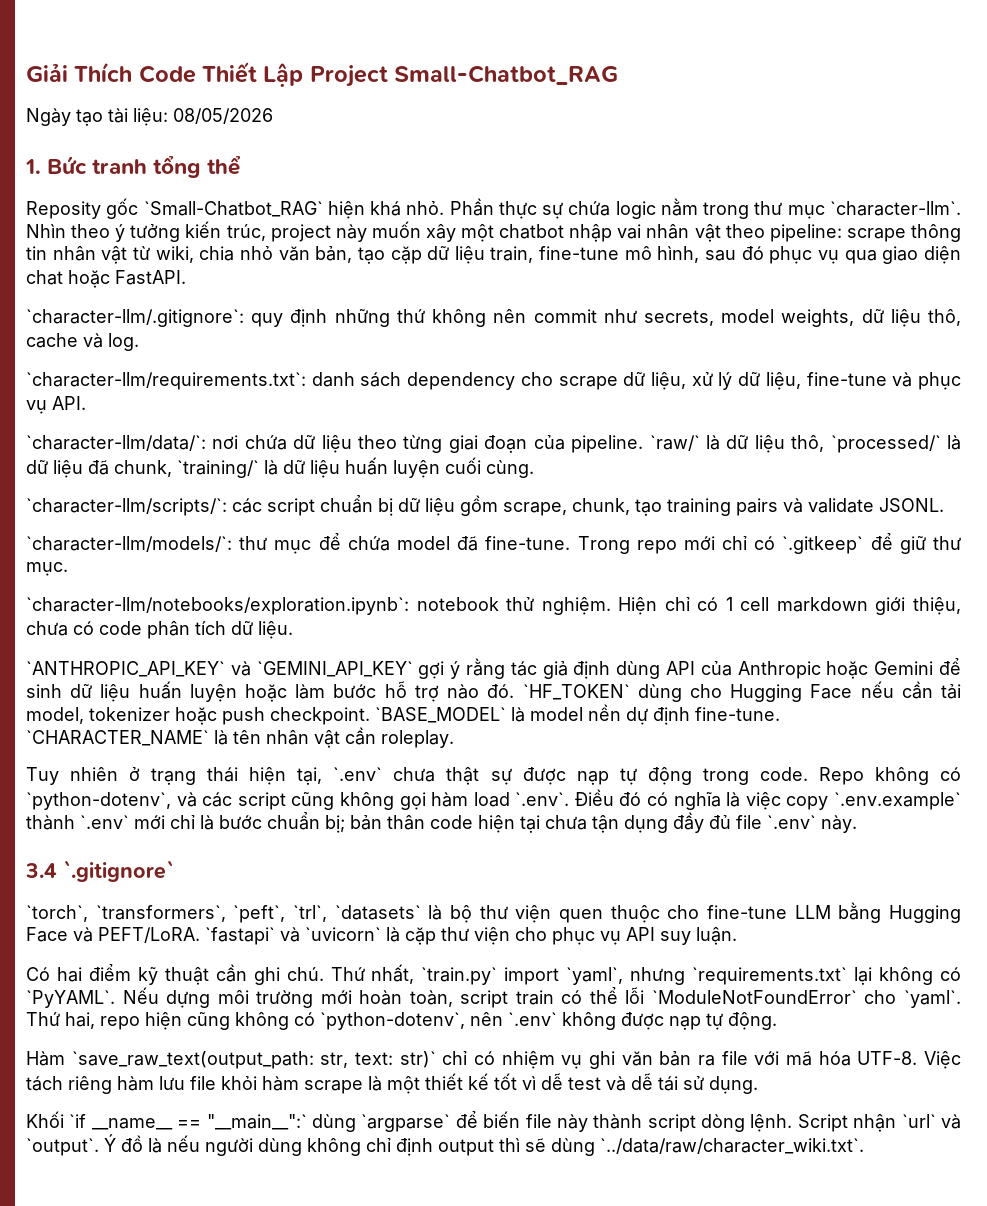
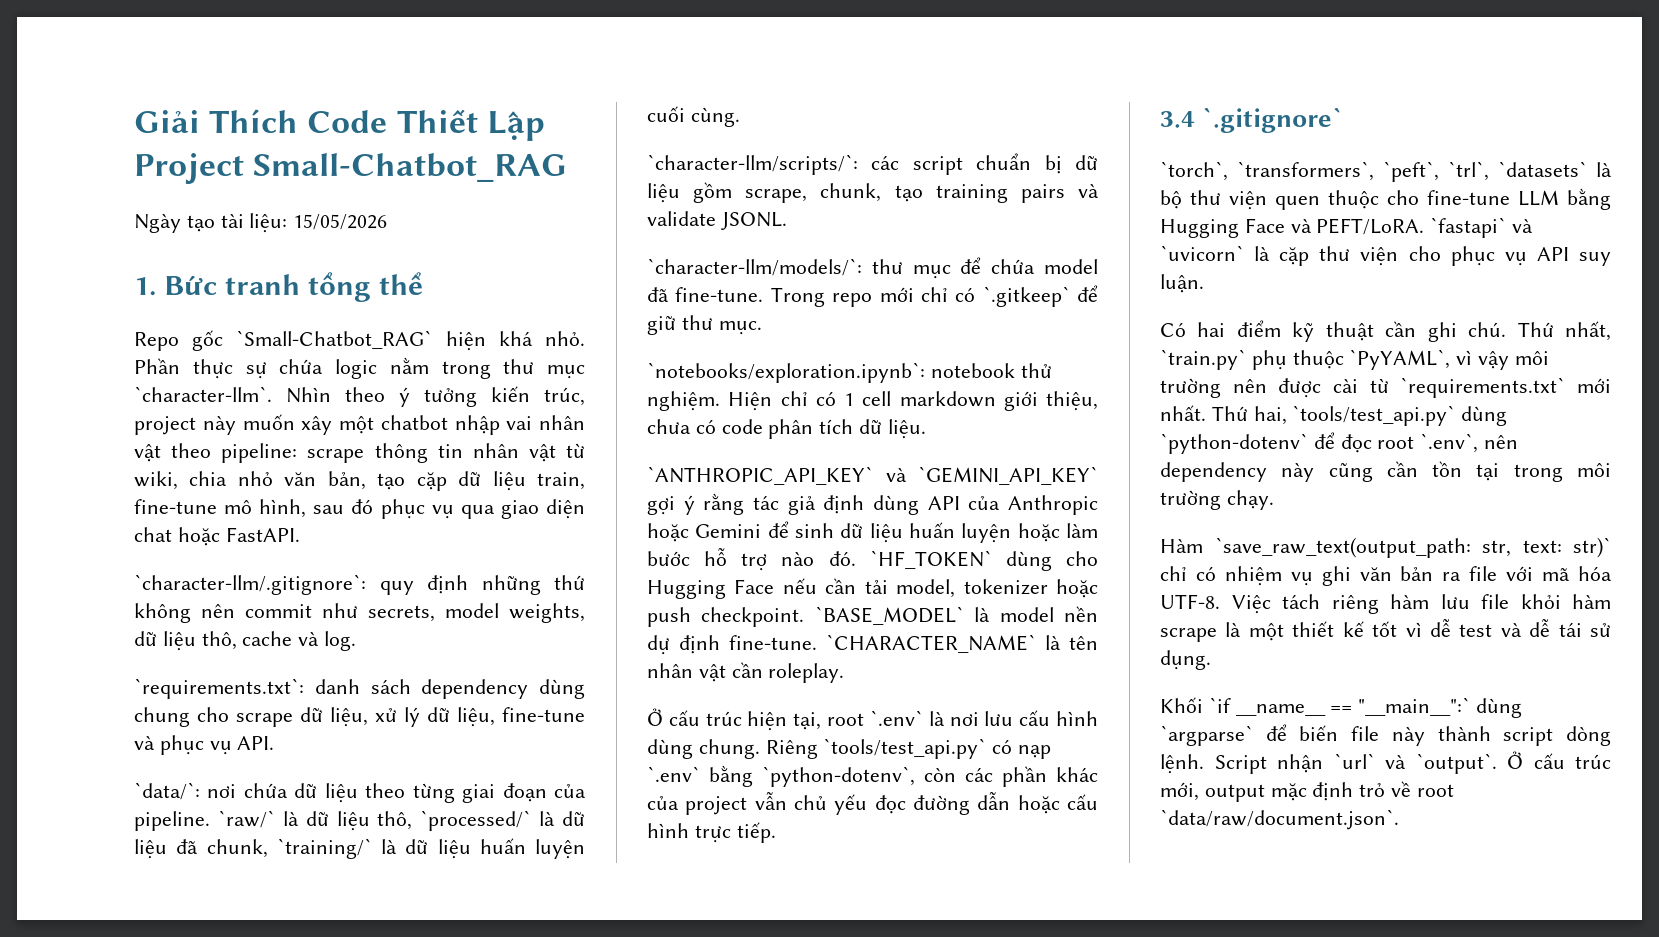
[173,108,273,124] 08/05/2026 -> [293,214,388,230] 15/05/2026
[26,201,101,219] Reposity -> [134,332,179,351] Repo
[26,372,306,390] `character-llm/requirements.txt`: -> [134,678,304,699] `requirements.txt`:
(516, 381) none -> [539,679,585,699] [134,707,190,727] dùng chung
[26,435,206,451] `character-llm/data/`: -> [134,782,200,800] `data/`:
[26,597,409,615] `character-llm/notebooks/exploration.ipynb`: -> [647,362,925,383] `notebooks/exploration.ipynb`:
[26,767,962,785] [26,789,962,810] [26,812,857,833] Tuy nhiên ở trạng thái hiện tại, `.env` chưa thật sự được nạp tự động trong code. Repo không có `python-dotenv`, và các script cũng không gọi hàm load `.env`. Điều đó có nghĩa là việc copy `.env.example` thành `.env` mới chỉ là bước chuẩn bị; bản thân code hiện tại chưa tận dụng đầy đủ file `.env` này. -> [647,708,1098,731] [647,738,1052,759] [647,765,1098,787] [647,791,1098,815] [647,822,776,843] Ở cấu trúc hiện tại, root `.env` là nơi lưu cấu hình dùng chung. Riêng `tools/test_api.py` có nạp `.env` bằng `python-dotenv`, còn các phần khác của project vẫn chủ yếu đọc đường dẫn hoặc cấu hình trực tiếp.
[504,967,962,985] [26,987,961,1008] [26,1012,777,1030] import `yaml`, nhưng `requirements.txt` lại không có `PyYAML`. Nếu dựng môi trường mới hoàn toàn, script train có thể lỗi `ModuleNotFoundError` cho `yaml`. Thứ hai, repo hiện cũng không có `python-dotenv`, nên `.env` không được nạp tự động. -> [1251,349,1549,370] [1160,377,1611,398] [1160,405,1508,426] [1160,432,1519,454] [1160,461,1611,482] [1160,490,1274,510] phụ thuộc `PyYAML`, vì vậy môi trường nên được cài từ `requirements.txt` mới nhất. Thứ hai, `tools/test_api.py` dùng `python-dotenv` để đọc root `.env`, nên dependency này cũng cần tồn tại trong môi trường chạy.
[104,1134,864,1156] Ý đồ là nếu người dùng không chỉ định output thì sẽ dùng `../data/raw/character_wiki.txt`. -> [1507,751,1611,769] [1160,781,1454,802] [1160,809,1399,830] Ở cấu trúc mới, output mặc định trỏ về root `data/raw/document.json`.

